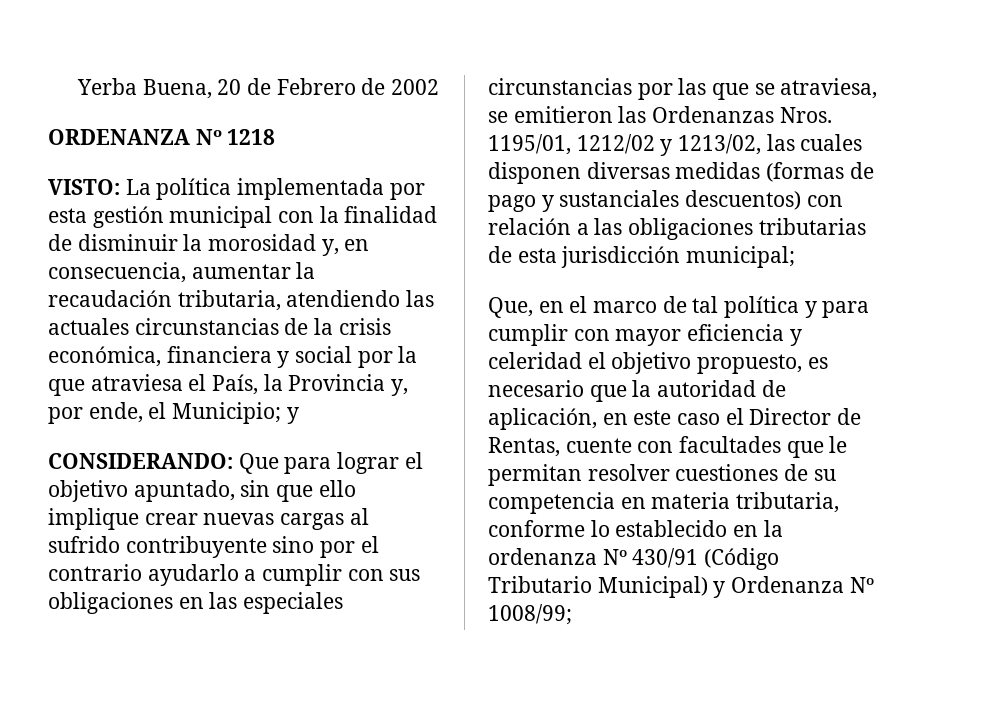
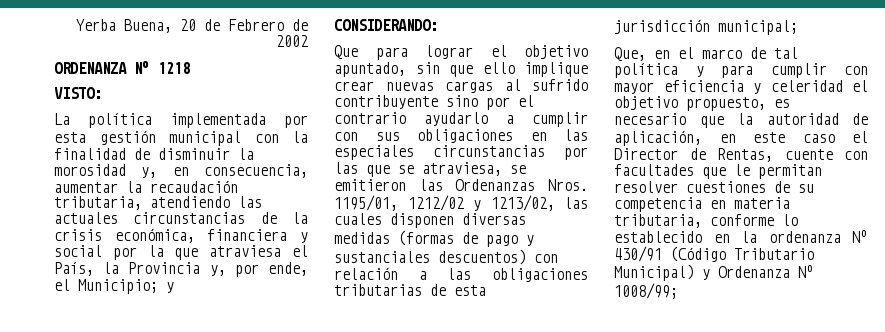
(120, 187) none -> (102, 93) //
(233, 461) none -> (438, 25) //

